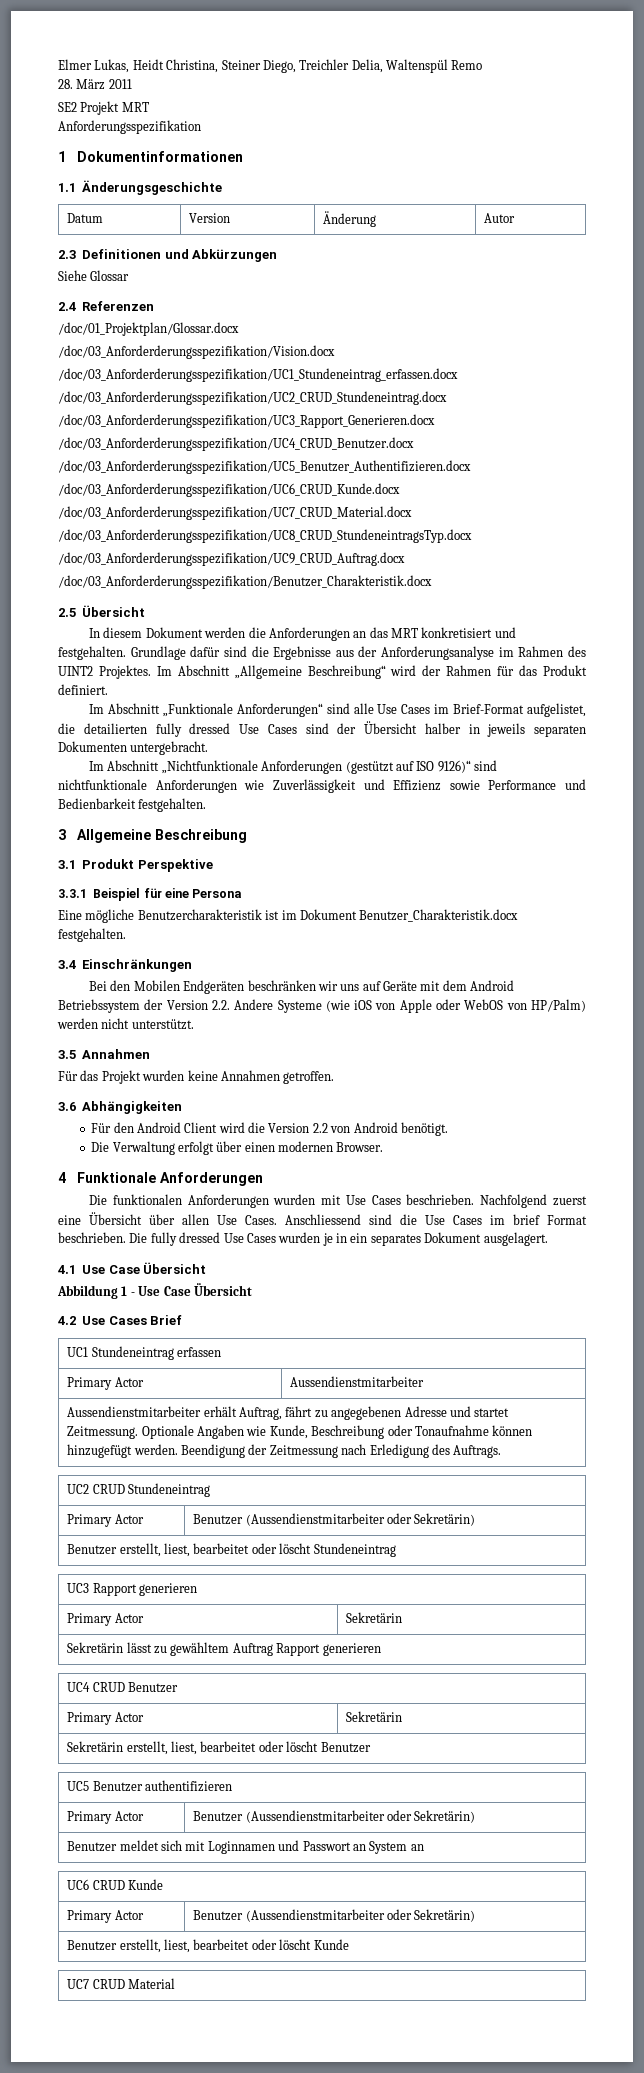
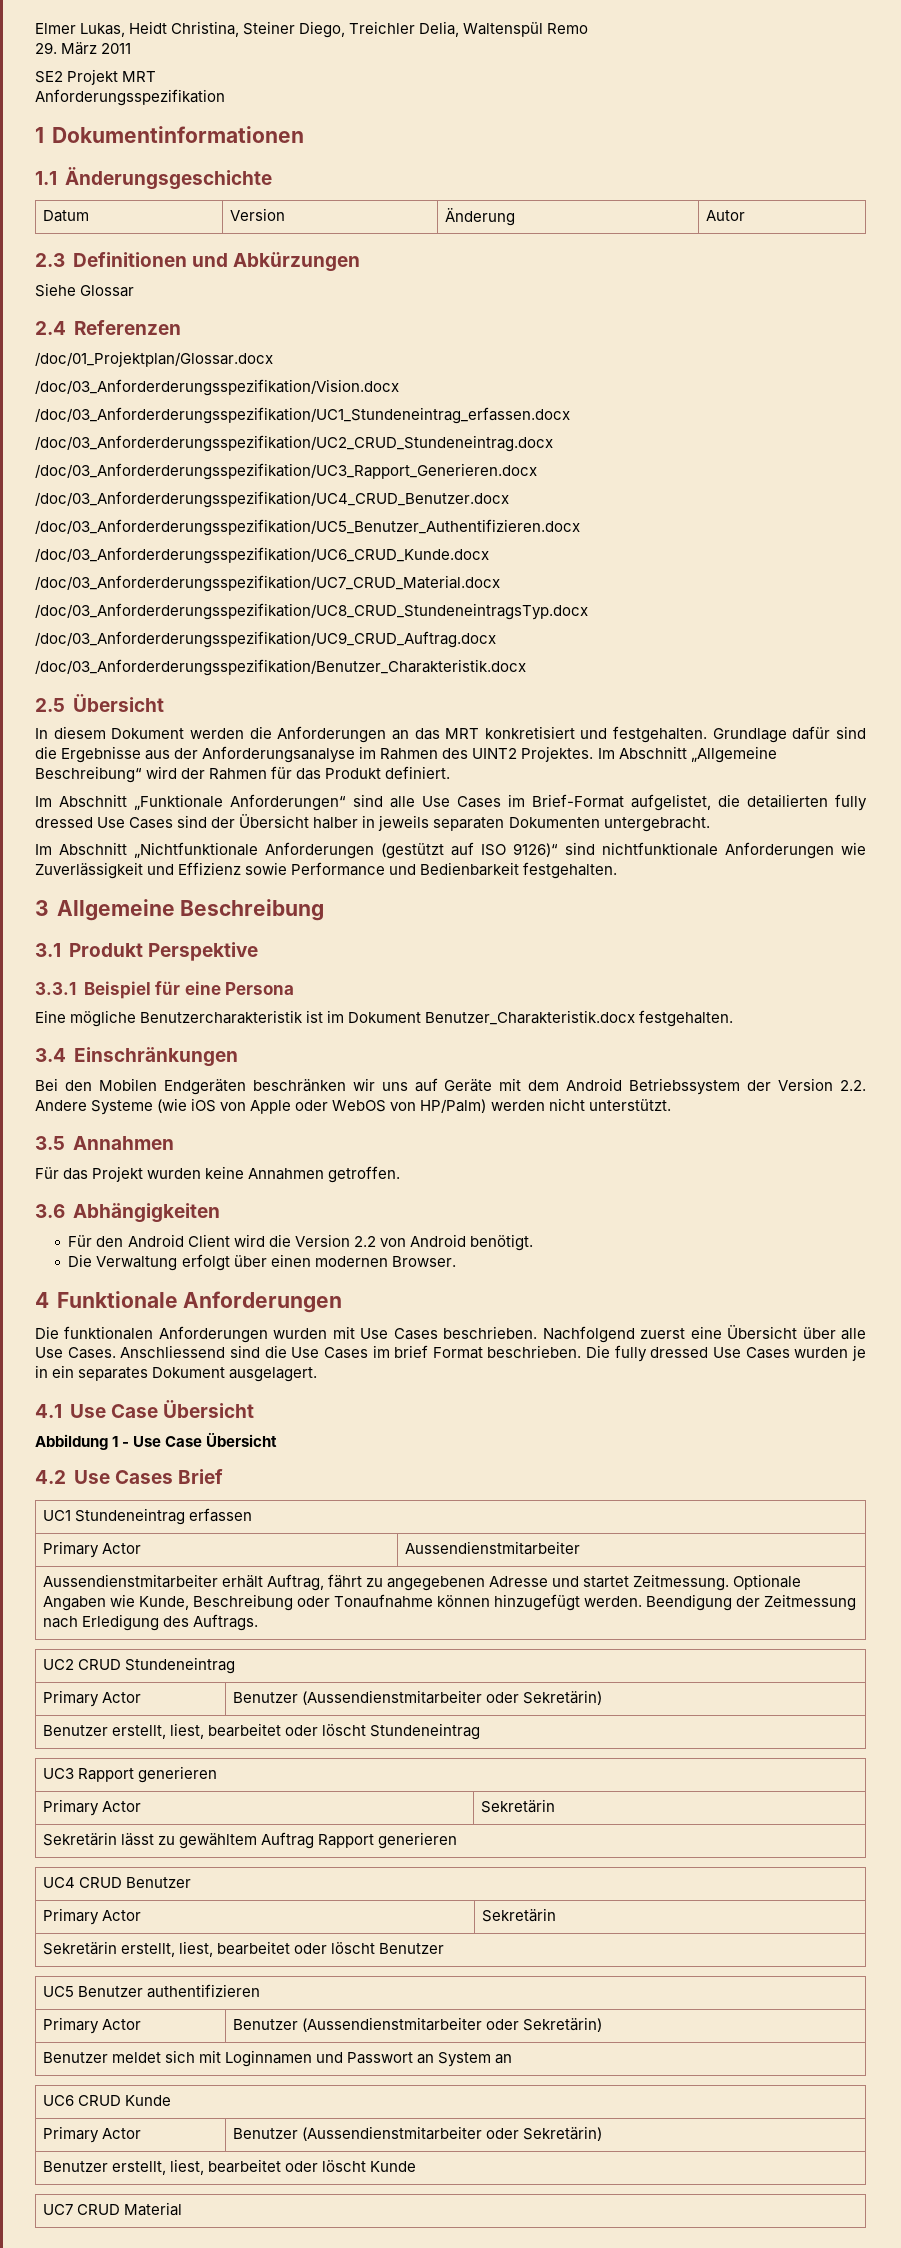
[58,79,73,89] 28. -> [35,42,57,54] 29.
[182,1214,209,1225] allen -> [840,1328,866,1340] alle

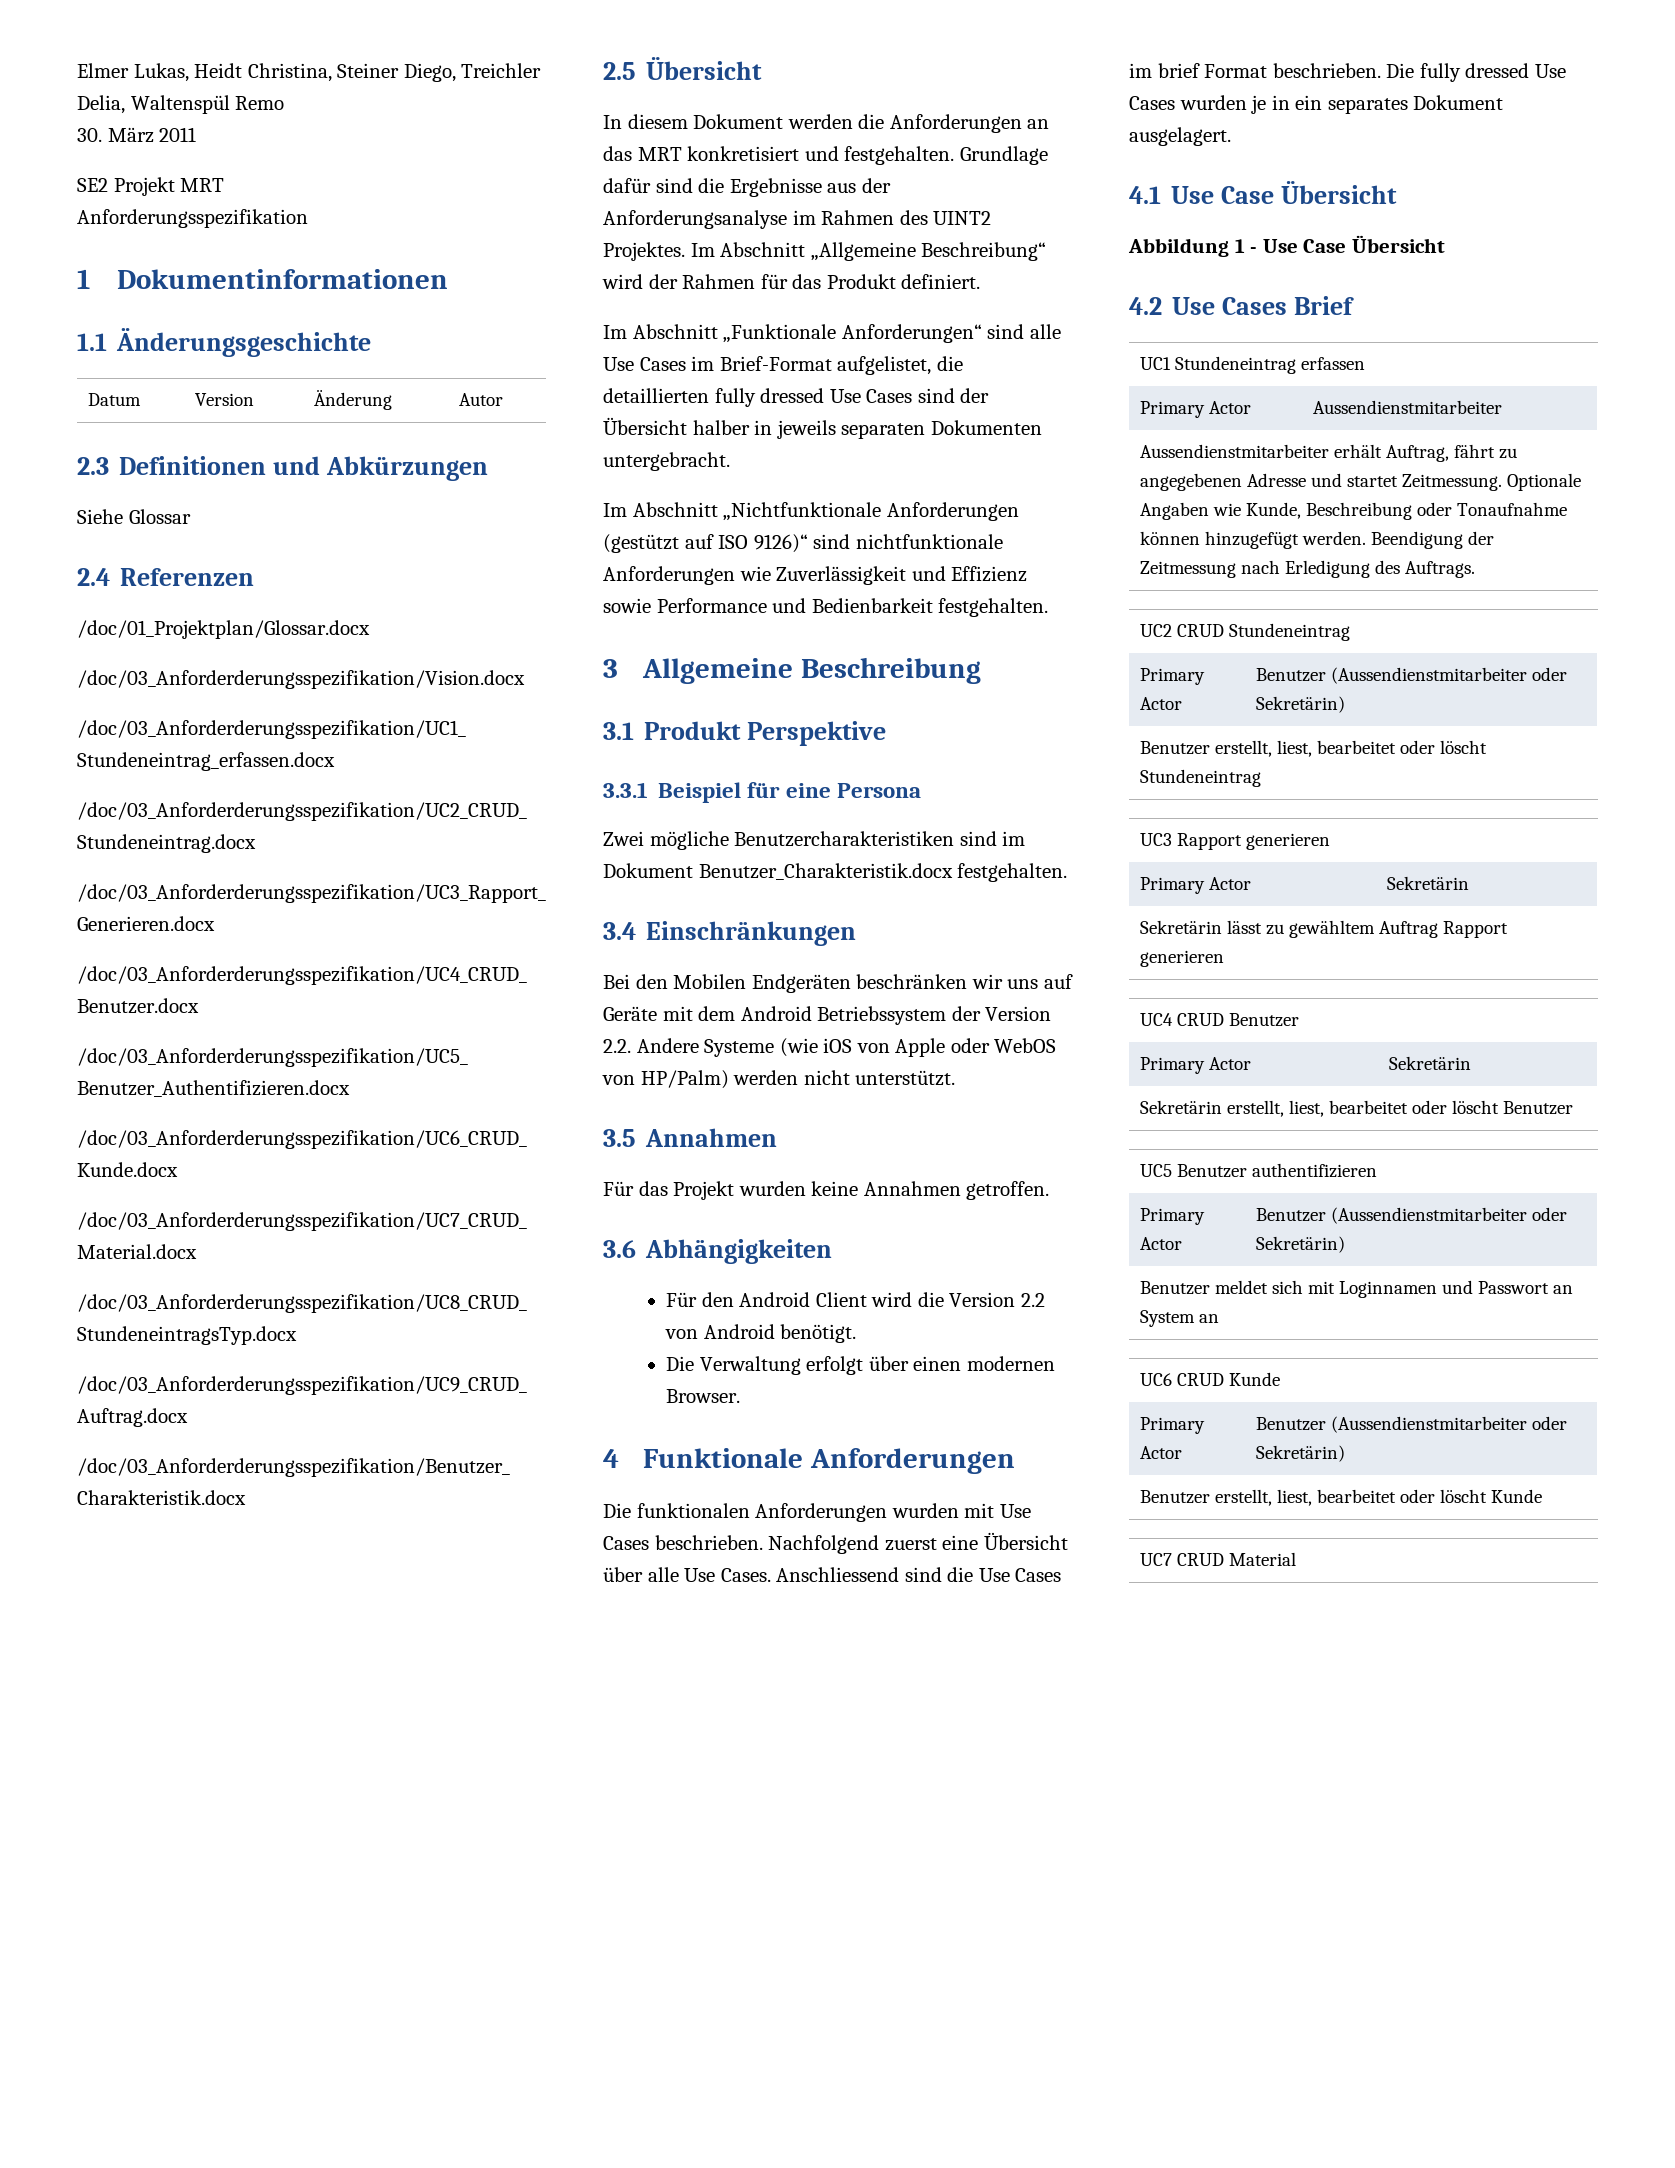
[35,42,57,54] 29. -> [77,128,102,142] 30.
[747,794,828,808] detailierten -> [603,388,709,403] detaillierten
[35,1010,324,1027] Eine mögliche Benutzercharakteristik ist -> [603,831,997,850] Zwei mögliche Benutzercharakteristiken sind

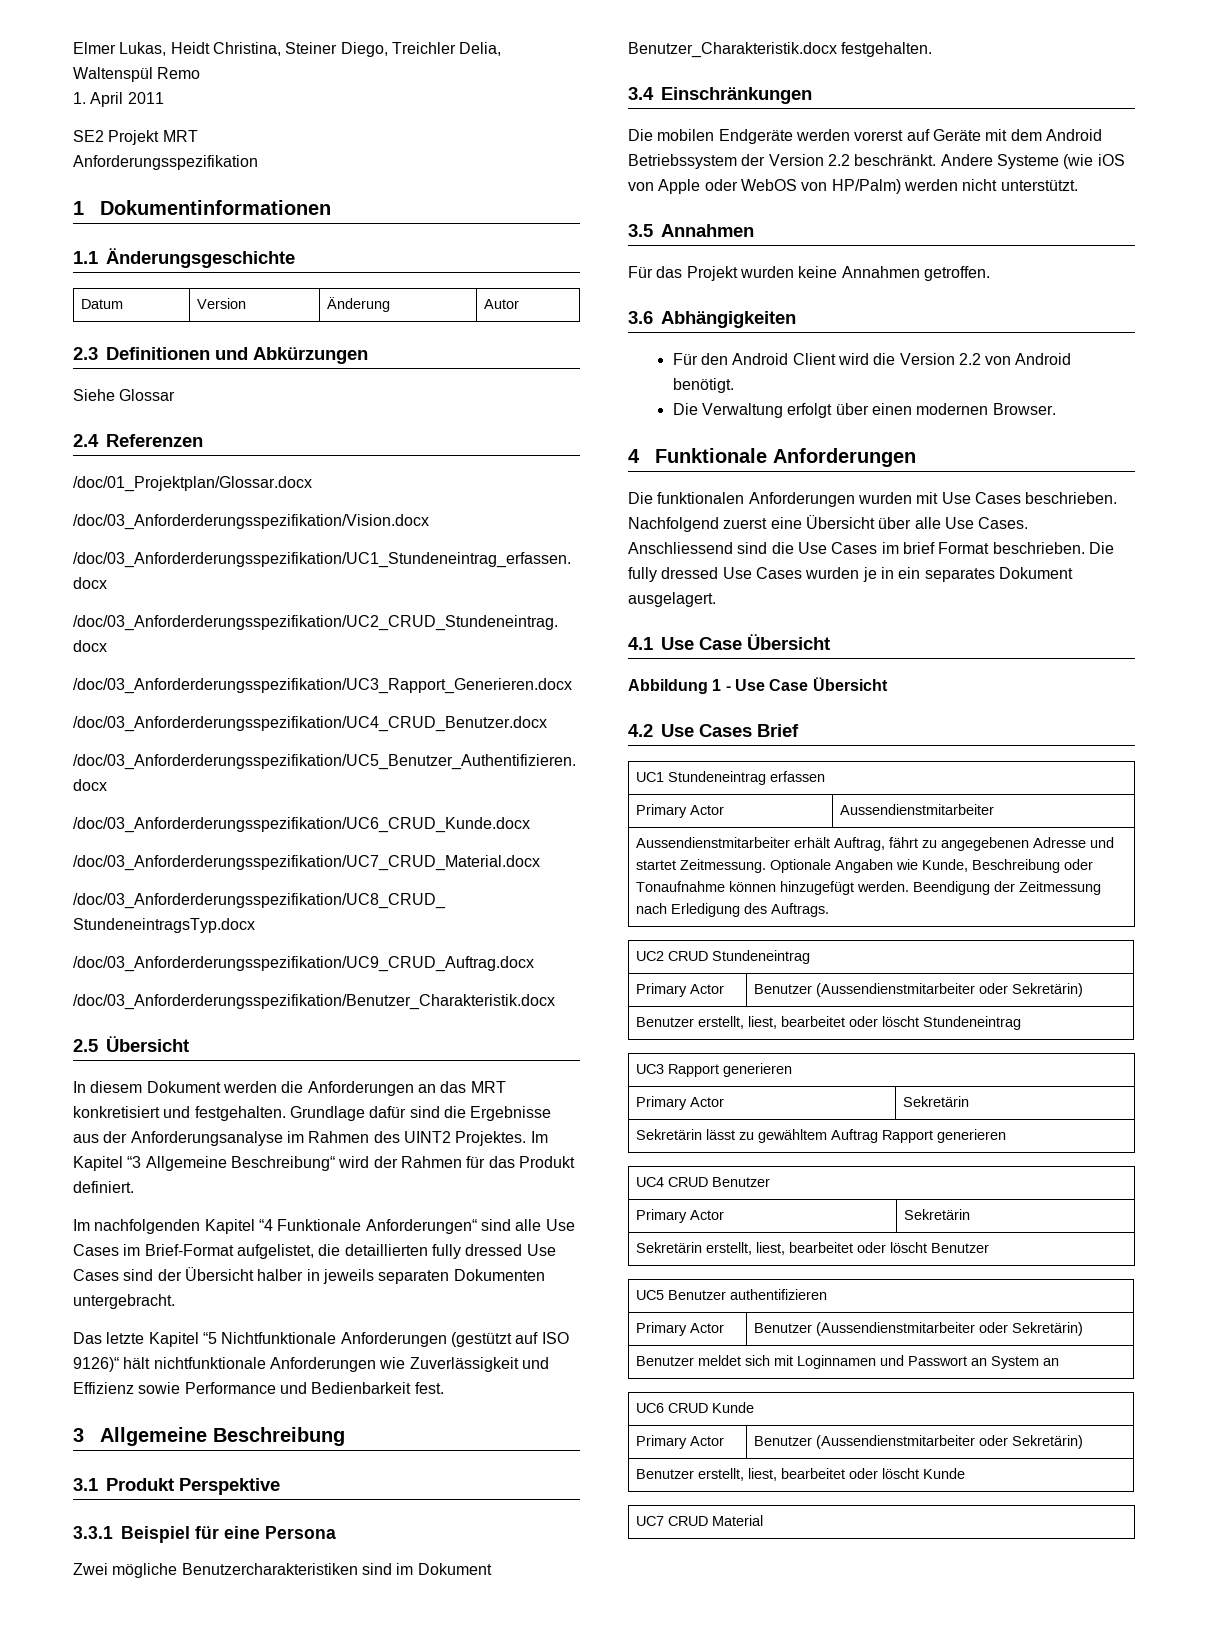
[77,127,154,143] 30. März -> [73,92,124,107] 1. April
[720,242,916,261] Abschnitt „Allgemeine -> [73,1156,227,1171] Kapitel “3 Allgemeine
[632,324,837,343] Abschnitt „Funktionale -> [94,1219,362,1234] nachfolgenden Kapitel “4 Funktionale
[603,502,882,521] Im Abschnitt „Nichtfunktionale -> [73,1332,337,1347] Das letzte Kapitel “5 Nichtfunktionale
[813,534,851,549] sind -> [123,1357,151,1369] hält
[938,598,1049,617] festgehalten. -> [414,1382,444,1394] fest.
[603,974,1039,993] Bei den Mobilen Endgeräten beschränken wir uns -> [628,129,904,144] Die mobilen Endgeräte werden vorerst
[603,1039,631,1053] 2.2. -> [827,154,937,166] 2.2 beschränkt.

